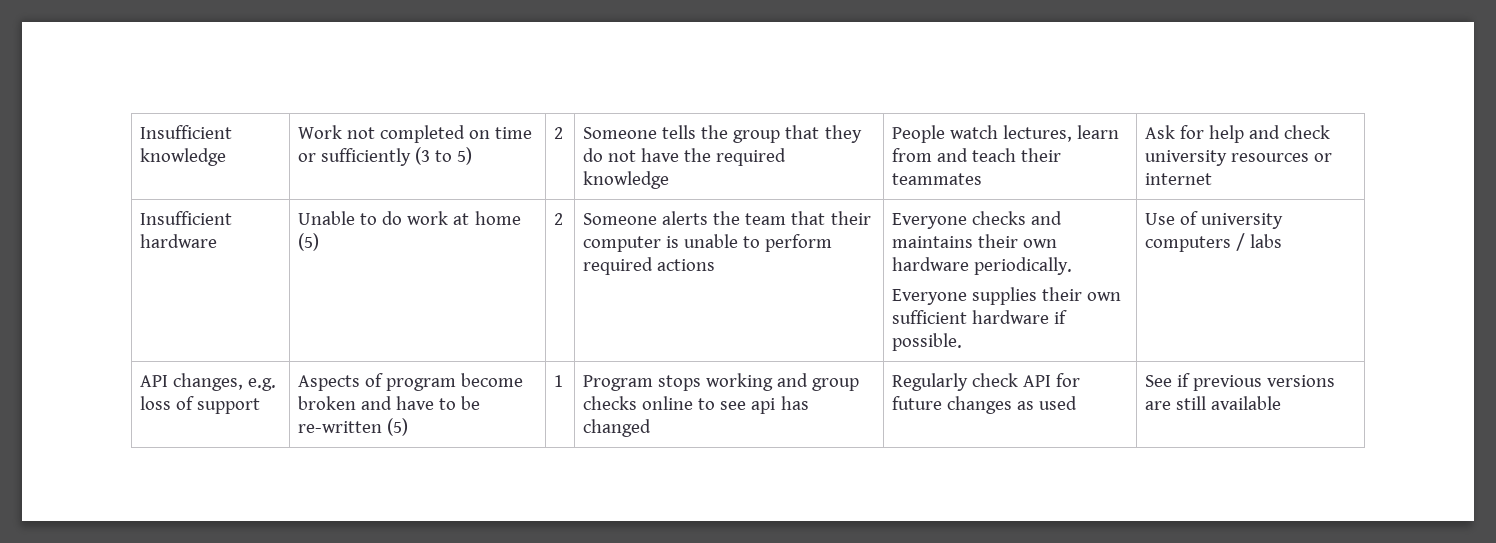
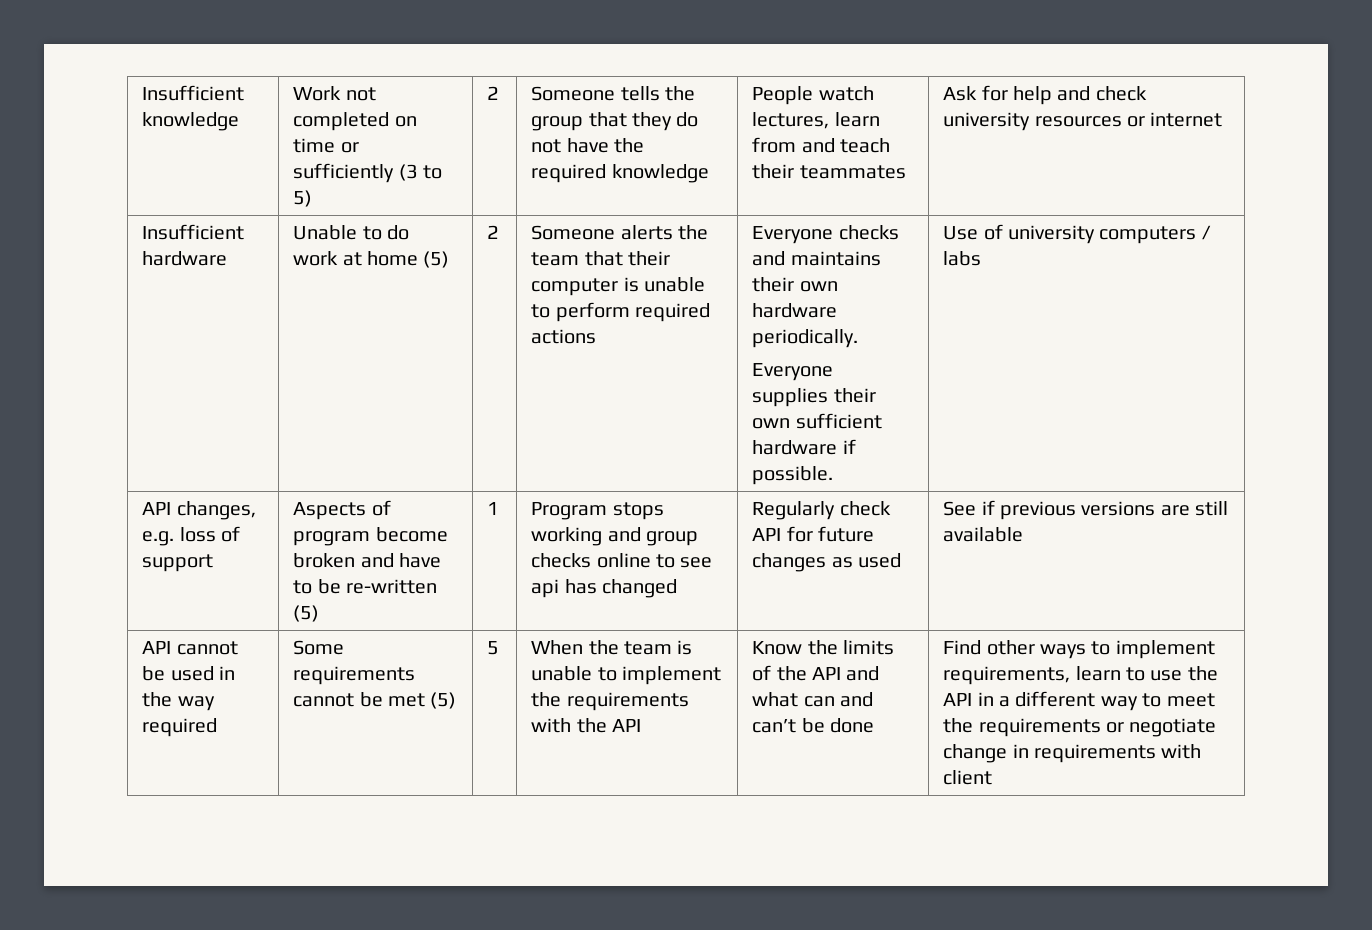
(1282, 403) none -> [142,641,238,655] [142,666,236,681] [142,692,215,711] [142,718,218,737] [293,640,345,655] [293,666,416,685] [293,692,457,709] [487,641,500,655] [531,640,693,655] [531,666,722,685] [531,692,689,711] [531,718,642,733] [752,640,895,655] [752,665,880,681] [752,692,874,707] [752,718,875,733] [943,640,1215,659] [943,666,1218,685] [943,691,1215,711] [943,718,1217,737] [943,744,1202,763] [943,770,993,785] // API cannot be used in the way required | Some requirements cannot be met (5) | 5 | When the team is unable to implement the requirements with the API | Know the limits of the API and what can and can’t be done | Find other ways to implement requirements, learn to use the API in a different way to meet the requirements or negotiate change in requirements with client

